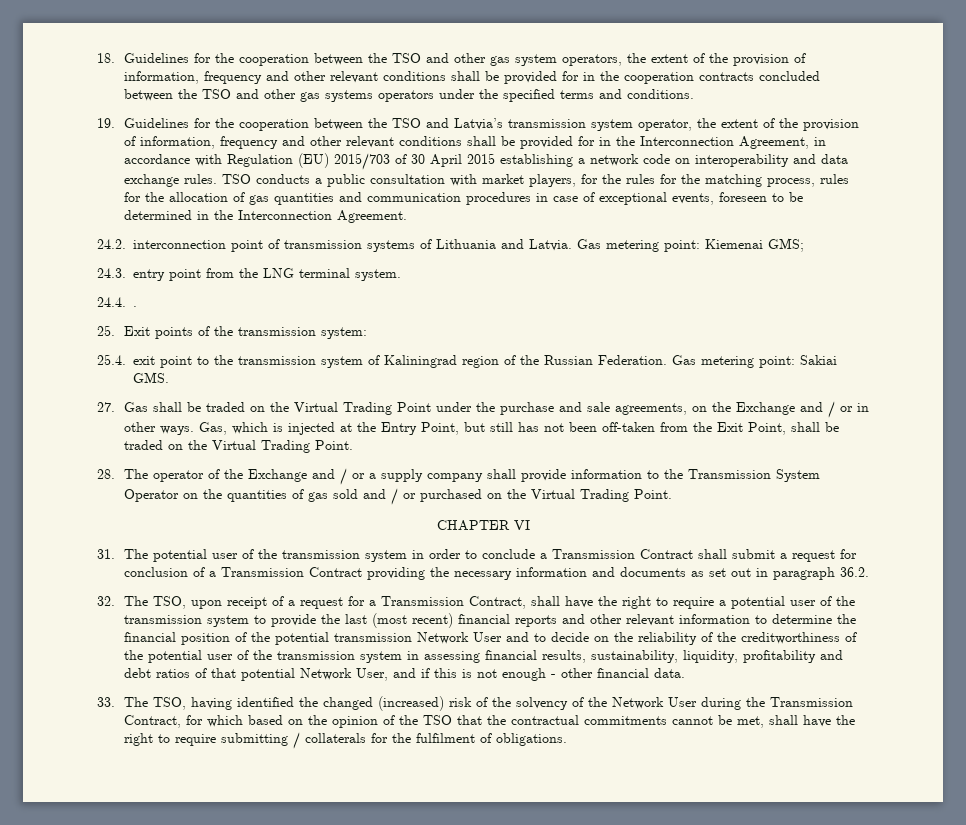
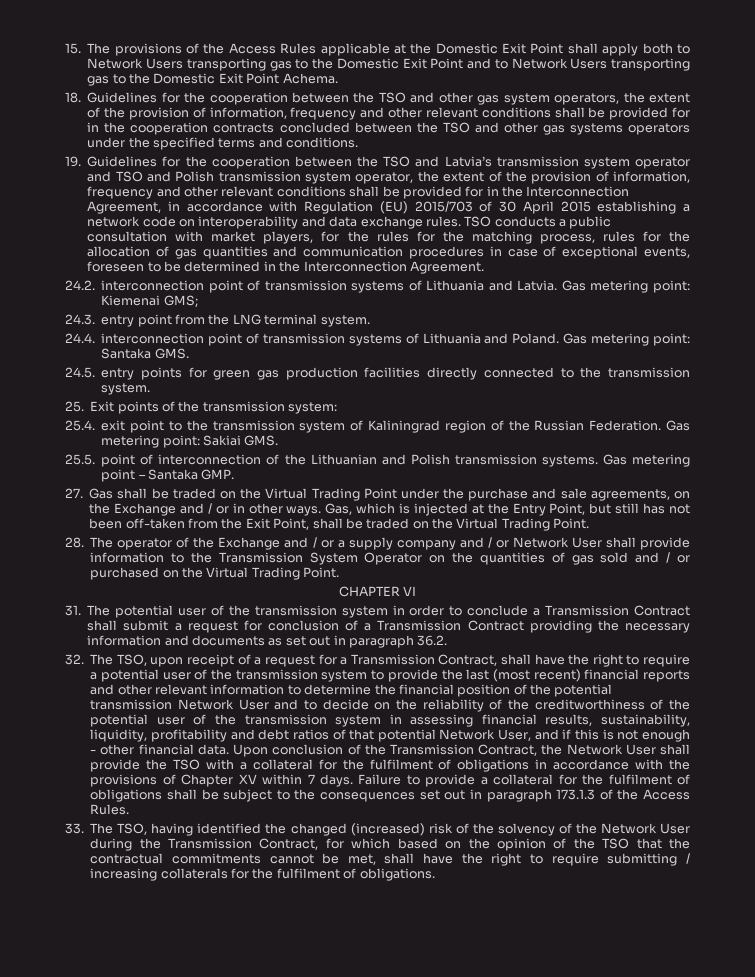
(97, 58) none -> [65,43,690,56] [87,58,690,71] [87,73,338,86] 15. The provisions of the Access Rules applicable at the Domestic Exit Point shall apply both to Network Users transporting gas to the Domestic Exit Point and to Network Users transporting gas to the Domestic Exit Point Achema. //
(633, 125) none -> [635,157,690,169] [87,171,352,184] operator and TSO and Polish transmission system
[133,306,137,307] . -> [101,333,690,346] [101,348,189,359] [65,367,690,380] [101,383,151,395] interconnection point of transmission systems of Lithuania and Poland. Gas metering point: Santaka GMS. // 24.5. entry points for green gas production facilities directly connected to the transmission system.
(169, 377) none -> [65,454,690,467] [101,469,235,482] // 25.5. point of interconnection of the Lithuanian and Polish transmission systems. Gas metering point – Santaka GMP.
(483, 477) none -> [459,537,602,548] and / or Network User
(685, 673) none -> [233,744,690,757] [90,759,690,772] [90,774,690,787] [90,789,690,802] [90,804,130,815] Upon conclusion of the Transmission Contract, the Network User shall provide the TSO with a collateral for the fulfilment of obligations in accordance with the provisions of Chapter XV within 7 days. Failure to provide a collateral for the fulfilment of obligations shall be subject to the consequences set out in paragraph 173.1.3 of the Access Rules.
(300, 740) none -> [90,868,158,881] increasing

